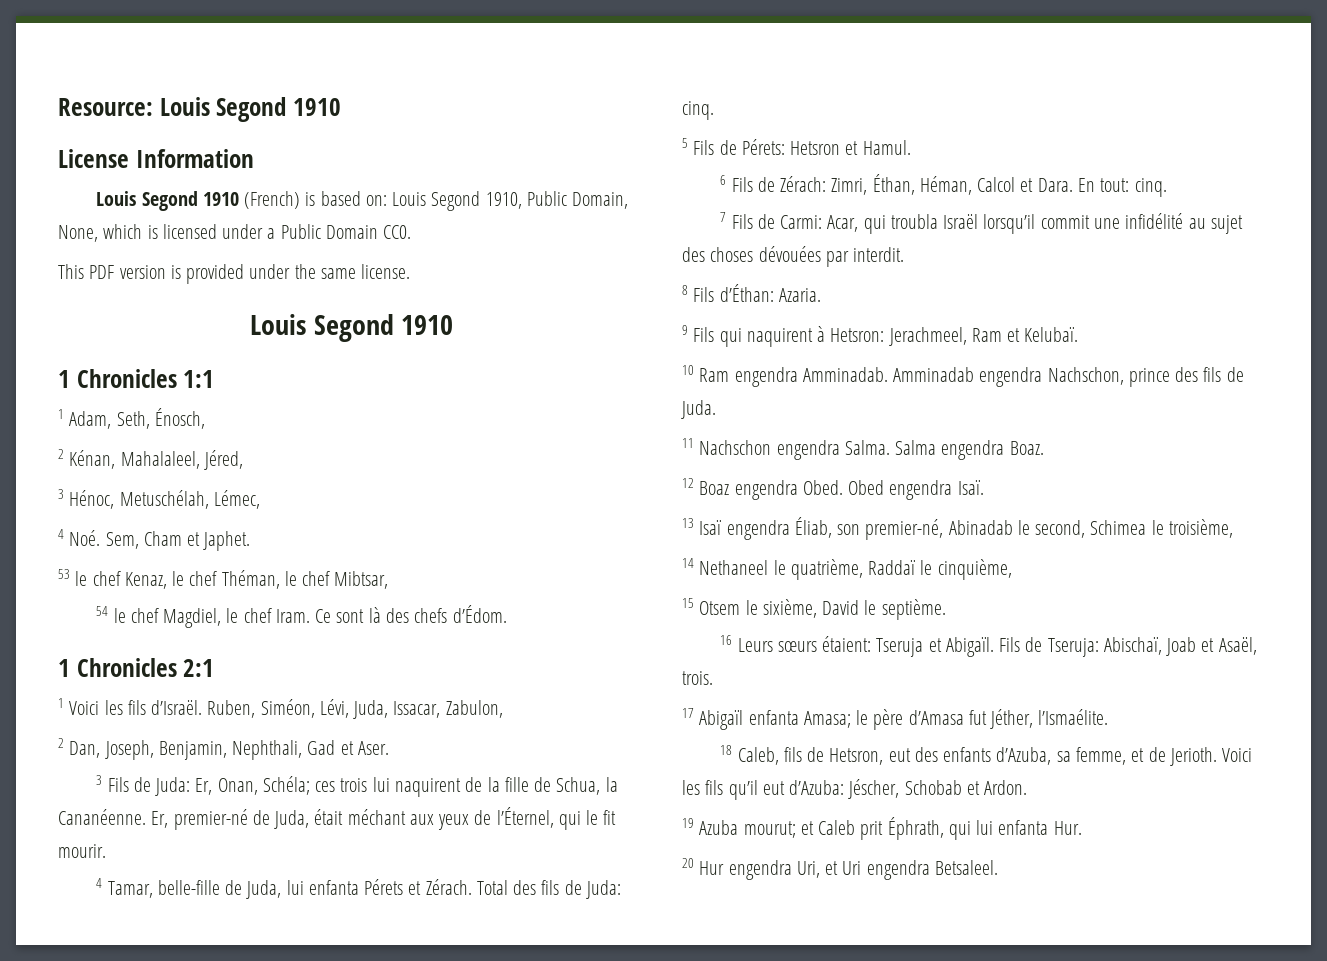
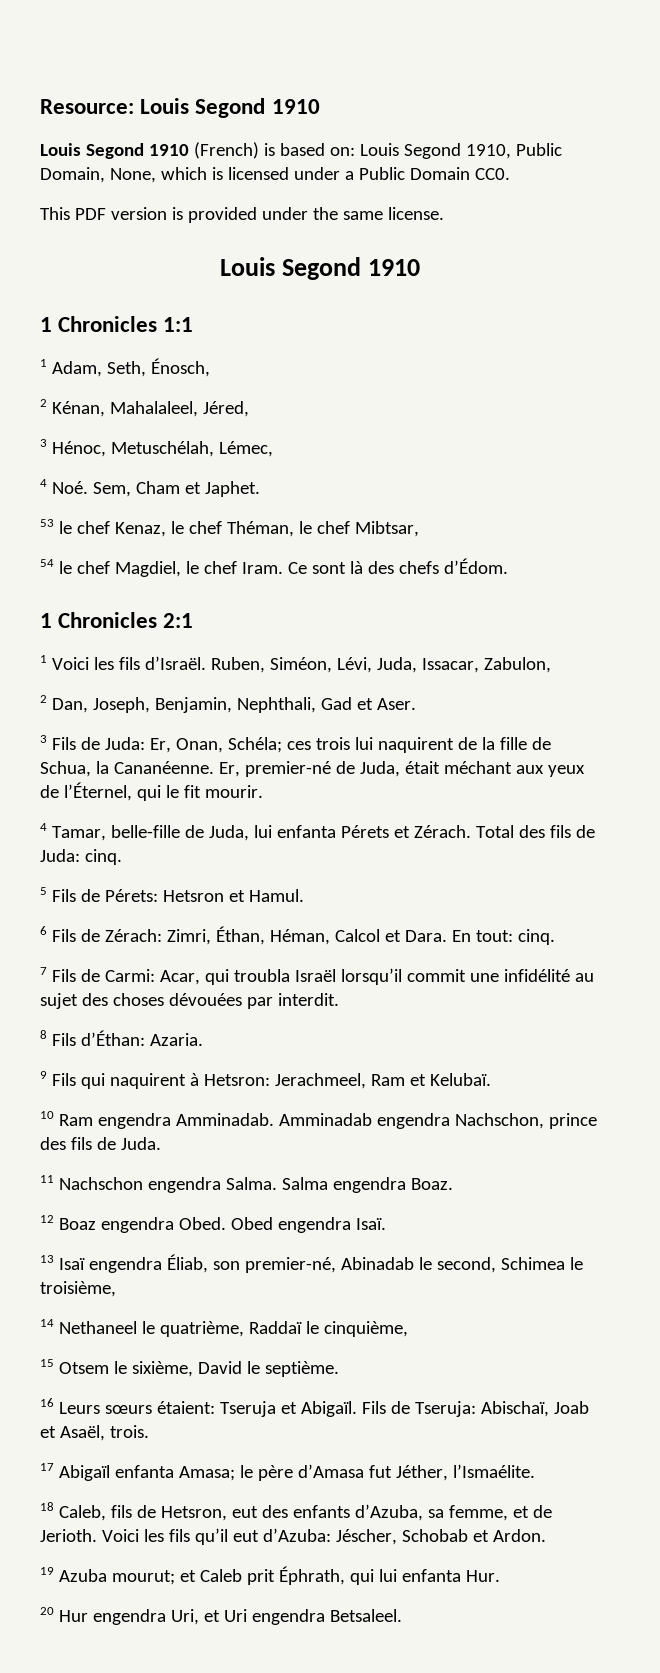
[58,149,254,168] // License Information -> (320, 106) none

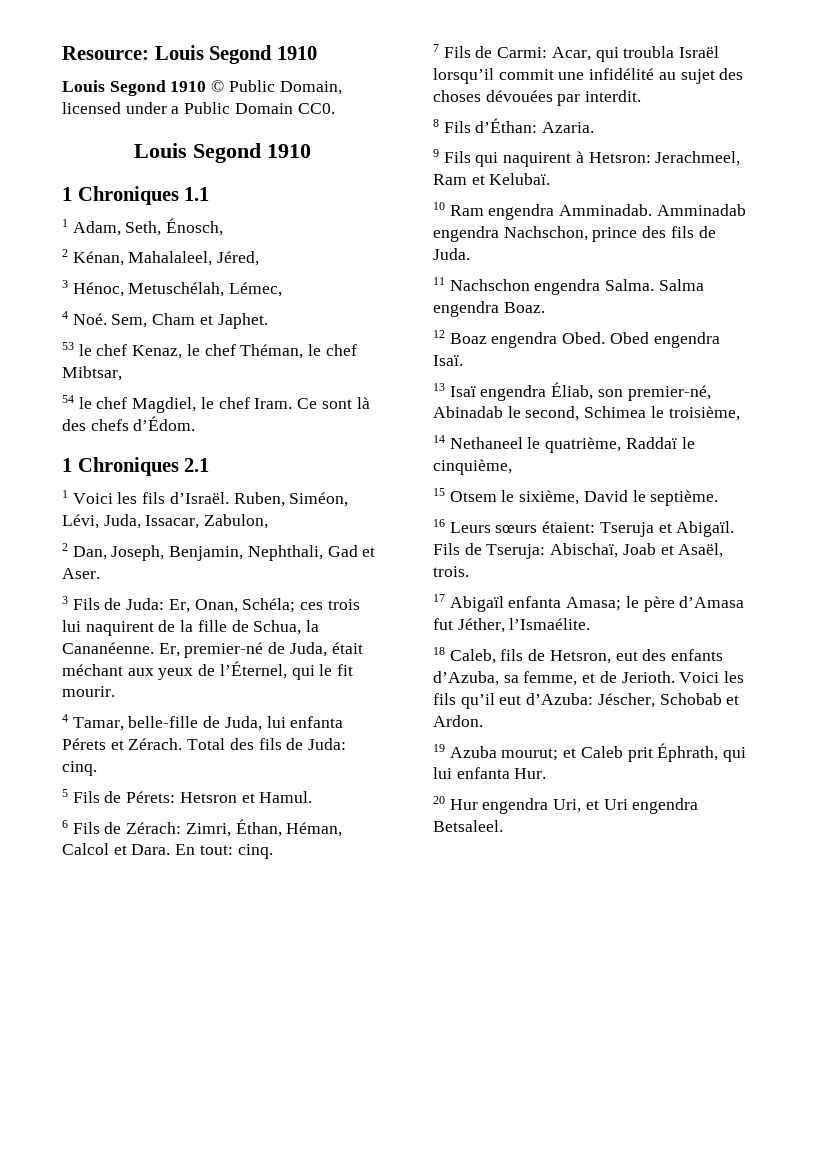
[193,142,562,159] [40,167,223,183] (French) is based on: Louis Segond 1910, Public Domain, None, which is -> [211,80,342,95] © Public Domain,
[40,207,444,223] // This PDF version is provided under the same license. -> (335, 108) none
[58,316,194,332] Chronicles 1:1 -> [77,186,210,205] Chroniques 1.1
[58,612,194,628] Chronicles 2:1 -> [77,457,210,476] Chroniques 2.1

